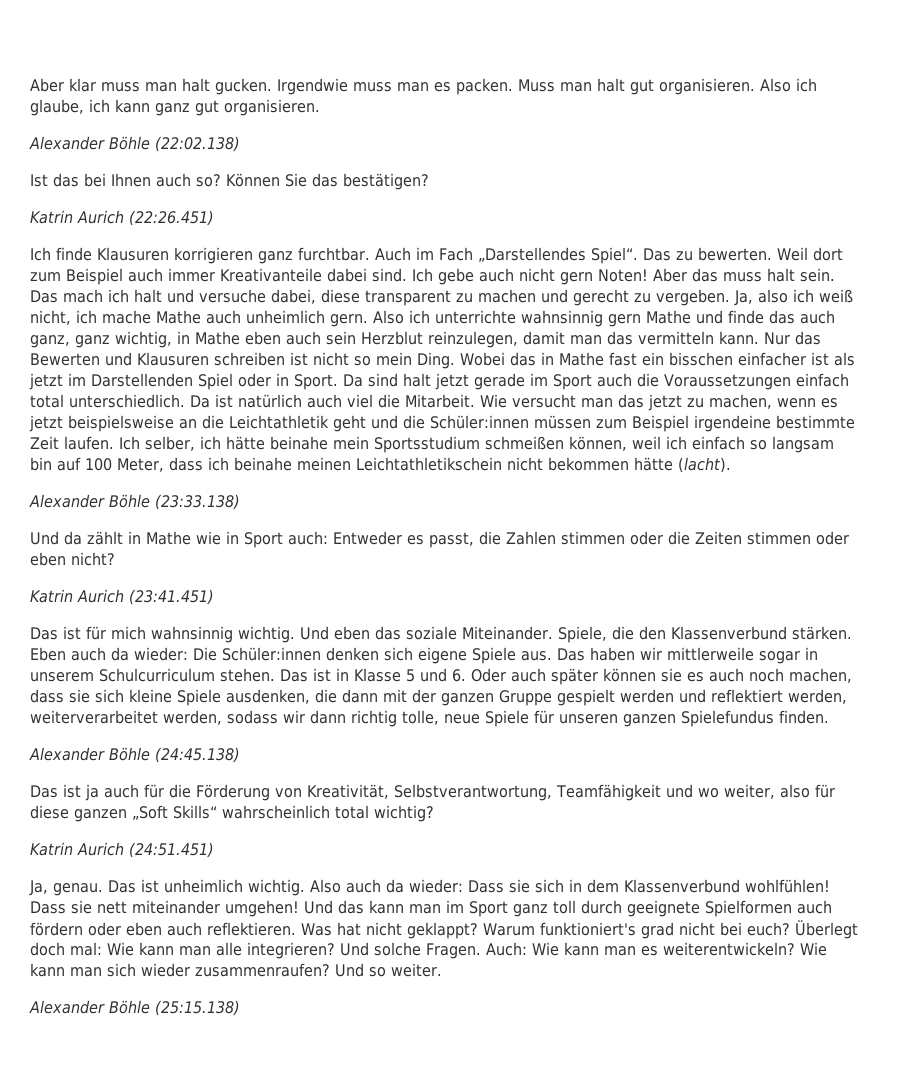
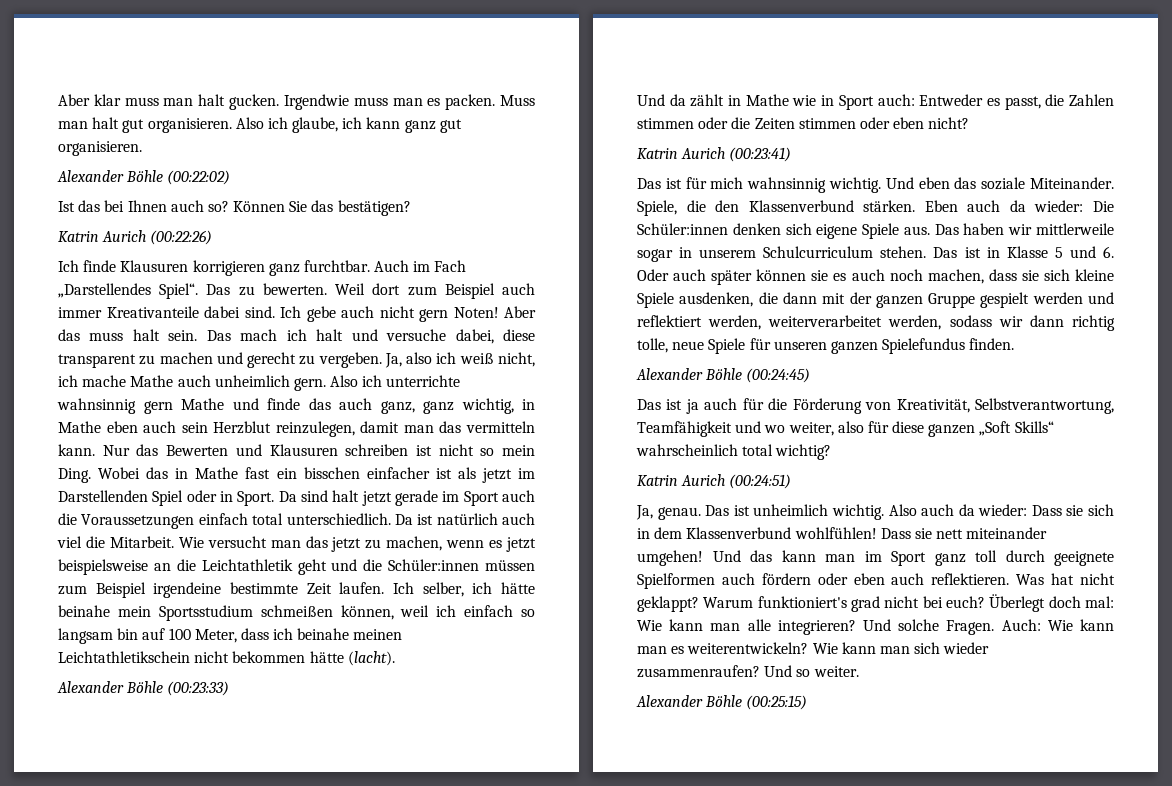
[155,136,240,152] (22:02.138) -> [167,170,231,185] (00:22:02)
[129,210,214,226] (22:26.451) -> [150,230,213,245] (00:22:26)
[155,494,240,510] (23:33.138) -> [167,681,230,696] (00:23:33)
[129,589,214,605] (23:41.451) -> [729,147,792,162] (00:23:41)
[155,747,240,763] (24:45.138) -> [746,368,811,383] (00:24:45)
[129,842,214,858] (24:51.451) -> [729,474,792,489] (00:24:51)
[155,1000,240,1016] (25:15.138) -> [746,695,808,710] (00:25:15)

